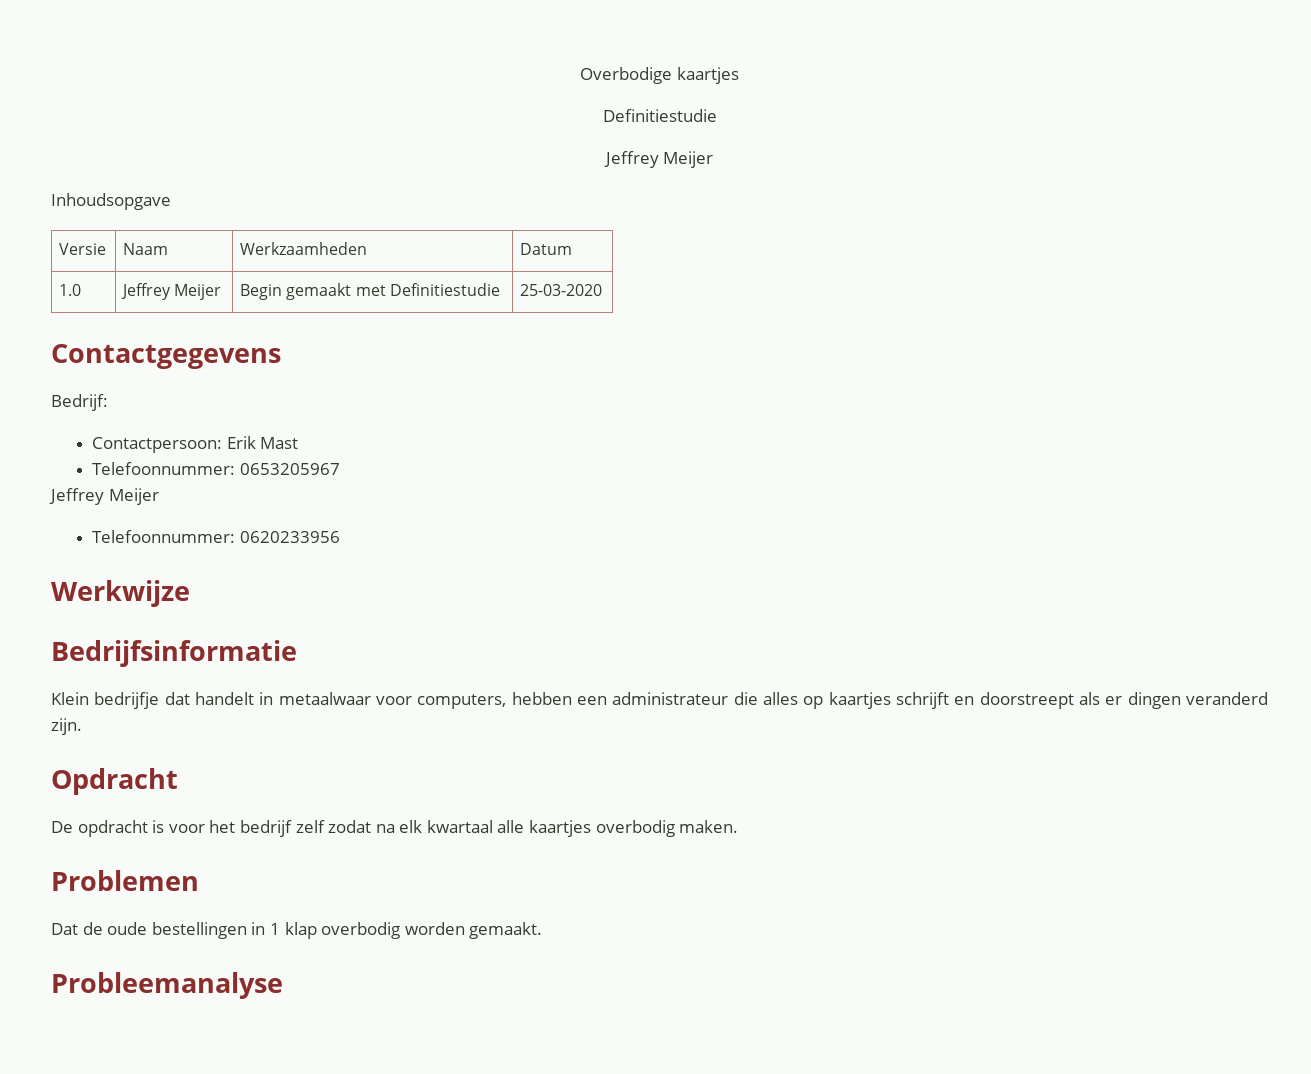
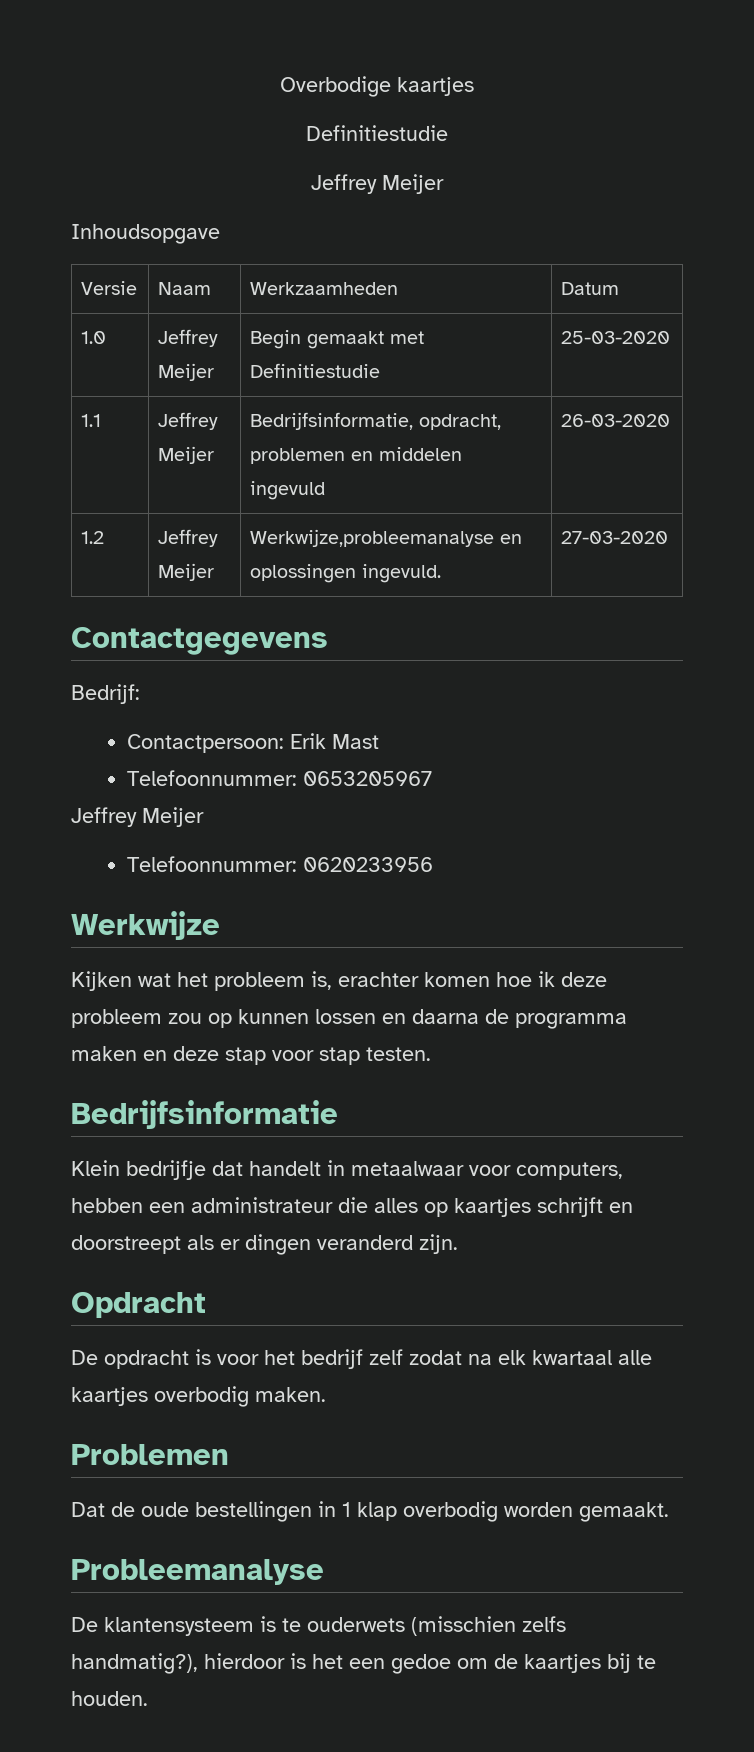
(603, 290) none -> [81,414,102,427] [158,412,219,430] [158,446,215,464] [250,412,502,430] [250,447,463,464] [250,481,326,500] [561,414,671,427] [81,531,105,544] [158,529,219,547] [158,563,215,581] [250,529,523,547] [250,564,442,583] [561,531,669,544] // 1.1 | Jeffrey Meijer | Bedrijfsinformatie, opdracht, problemen en middelen ingevuld | 26-03-2020 // 1.2 | Jeffrey Meijer | Werkwijze,probleemanalyse en oplossingen ingevuld. | 27-03-2020
(190, 593) none -> [71,971,607,991] [71,1009,627,1029] [71,1046,431,1065] // Kijken wat het probleem is, erachter komen hoe ik deze probleem zou op kunnen lossen en daarna de programma maken en deze stap voor stap testen.
(283, 985) none -> [71,1616,566,1636] [71,1653,656,1674] [71,1691,148,1706] // De klantensysteem is te ouderwets (misschien zelfs handmatig?), hierdoor is het een gedoe om de kaartjes bij te houden.

